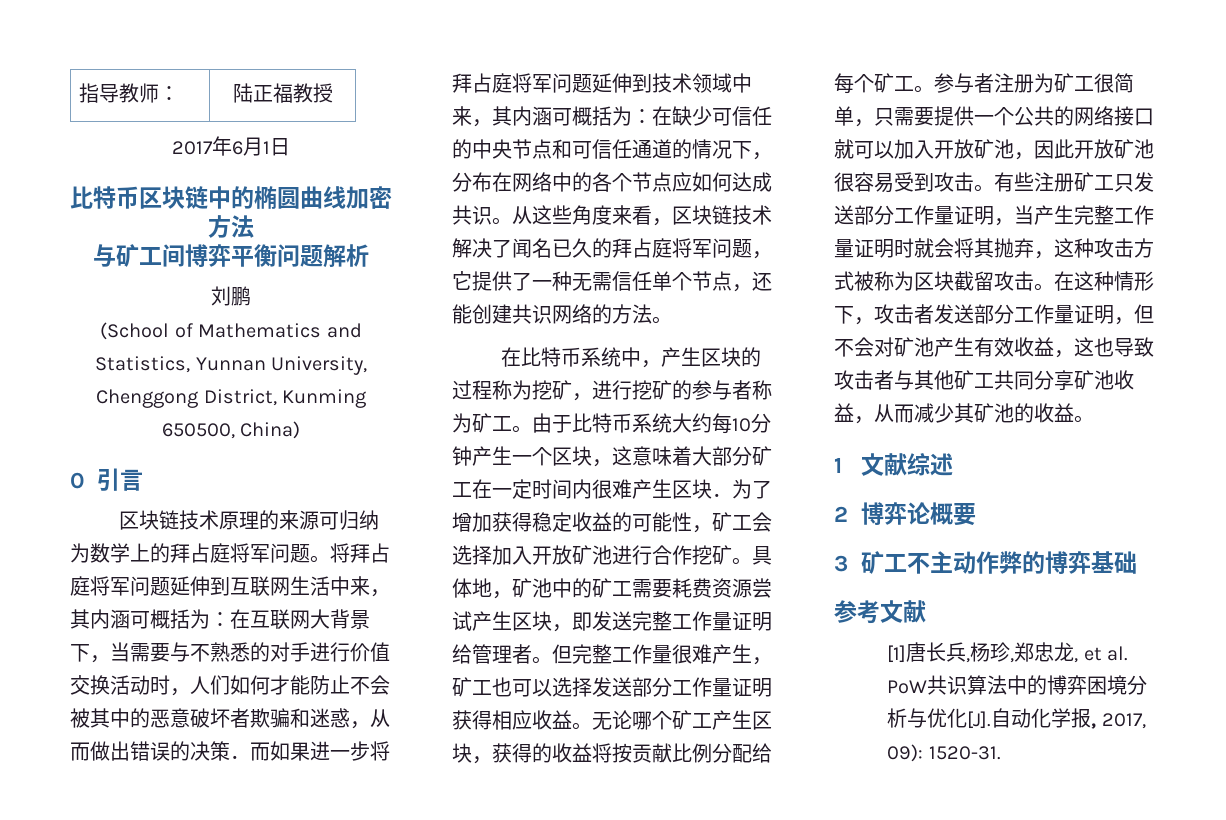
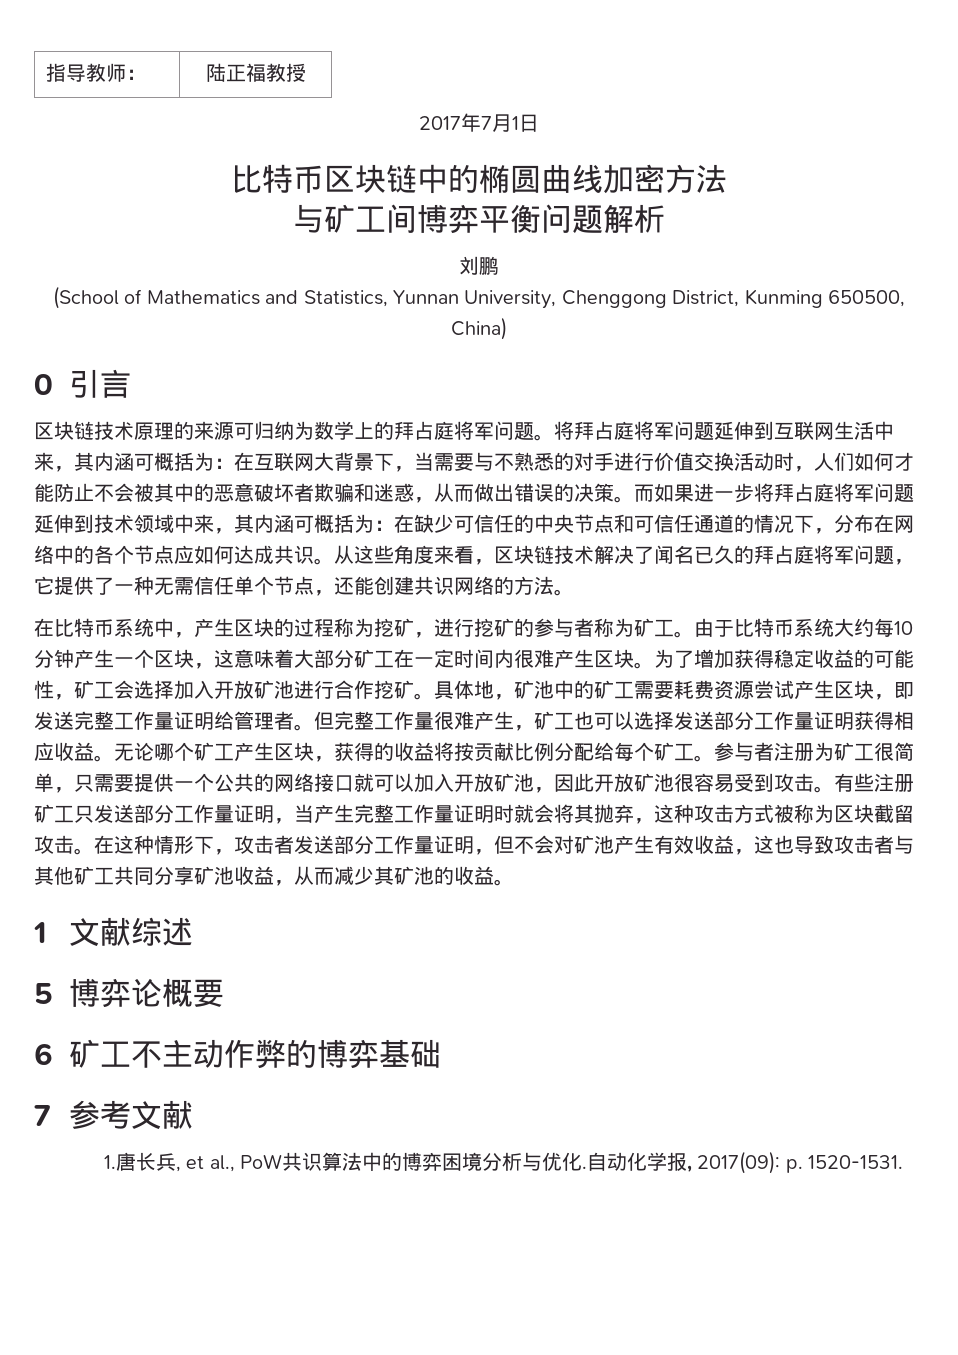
[232,141,243,155] 6 -> [481,116,492,130] 7
[230,755,250,759] ． -> [614,496,634,503] 。
[712,493,732,497] ． -> [634,662,654,669] 。
[834,506,848,522] 2 -> [34,983,53,1004] 5
[834,555,848,572] 3 -> [34,1043,53,1065] 6
(1137, 562) none -> [34,1105,51,1126] 7
[887,645,907,663] [1] -> [103,1155,116,1169] 1.
[970,642,1129,663] 杨珍,郑忠龙, et al. -> [186,1155,235,1172] et al.,
[967,711,992,729] [J]. -> [581,1166,587,1169] .
[1101,713,1146,729] [887,744,1001,762] 2017, 09): 1520-31. -> [697,1151,904,1174] 2017(09): p. 1520-1531.

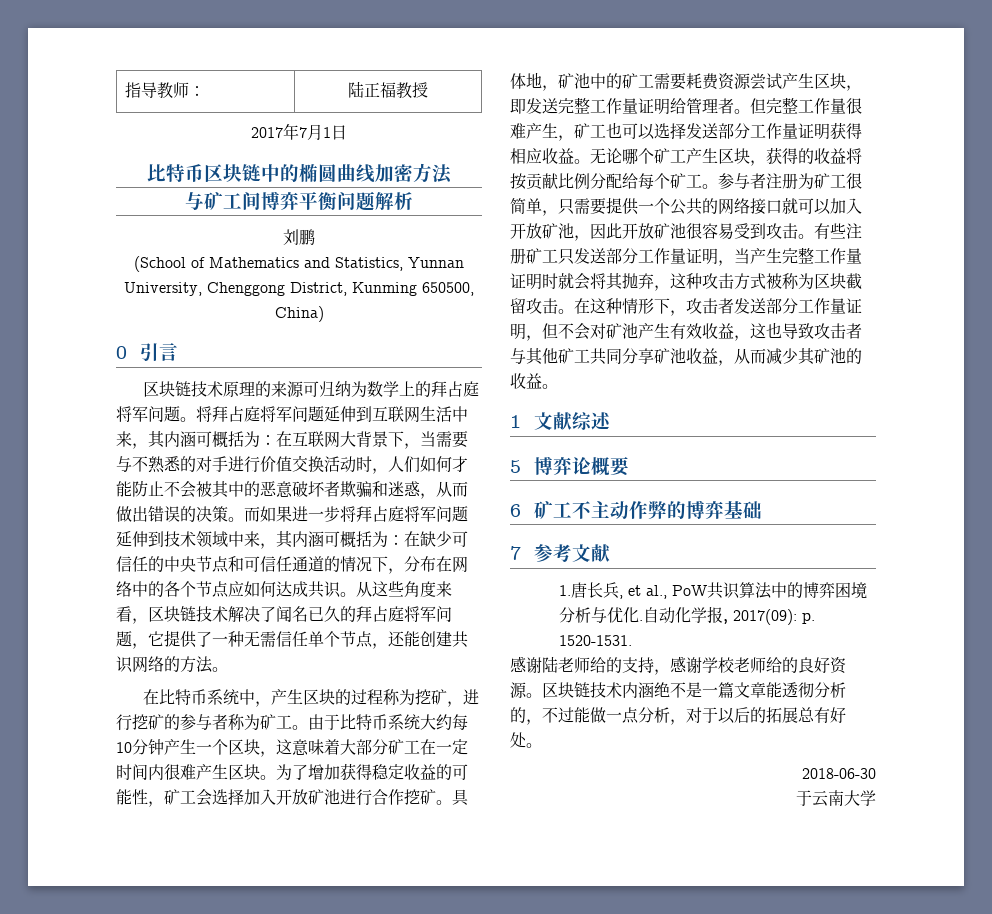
(904, 1162) none -> [510,656,847,675] [510,682,846,698] [510,707,846,725] [510,732,542,748] [802,768,876,779] [796,790,876,807] // 感谢陆老师给的支持，感谢学校老师给的良好资源。区块链技术内涵绝不是一篇文章能透彻分析的，不过能做一点分析，对于以后的拓展总有好处。 // 2018-06-30 // 于云南大学

